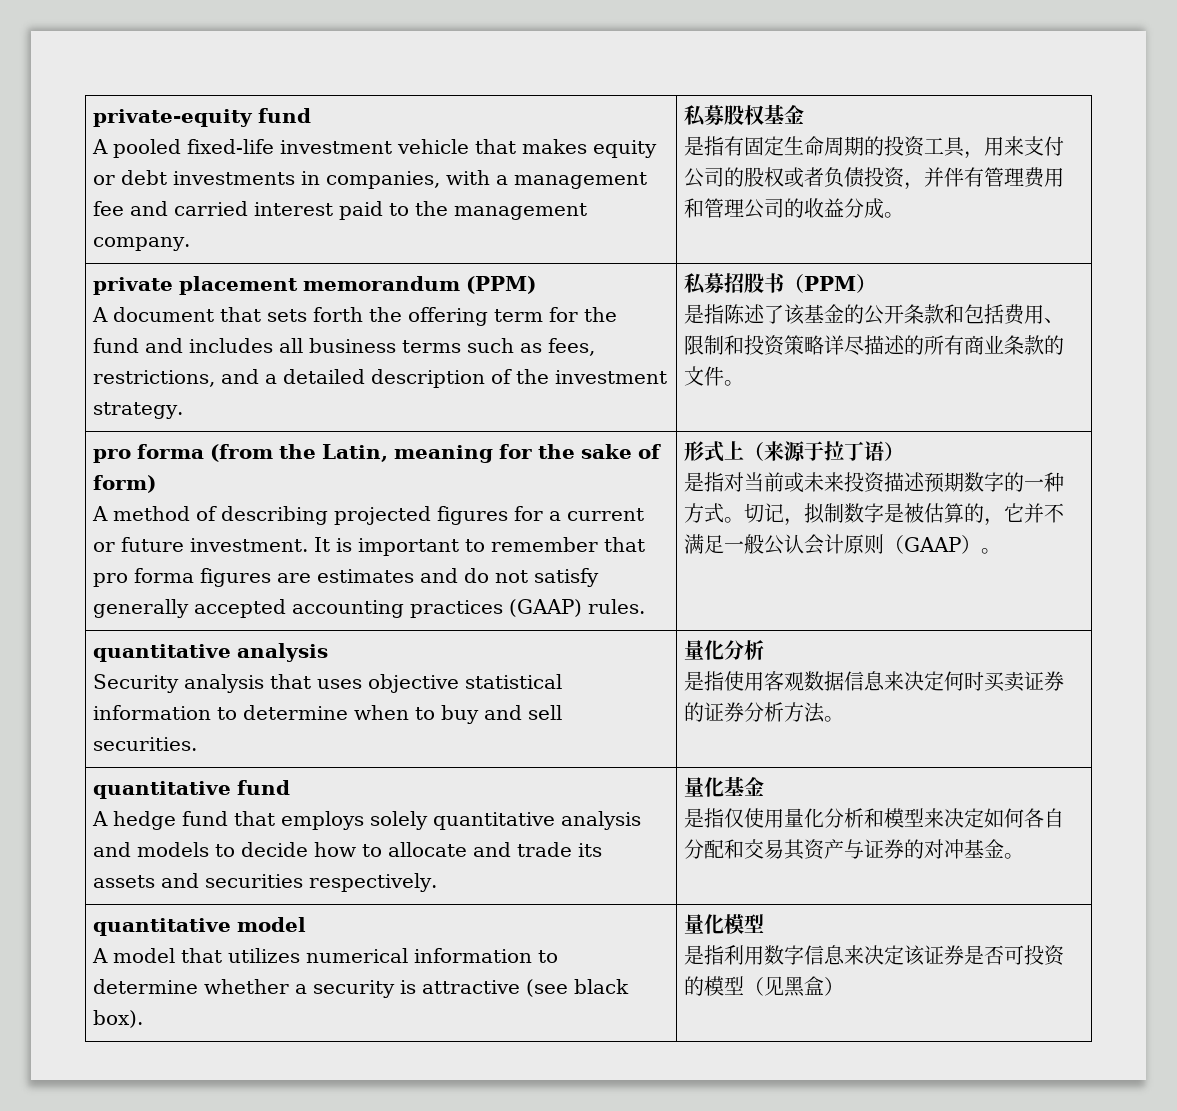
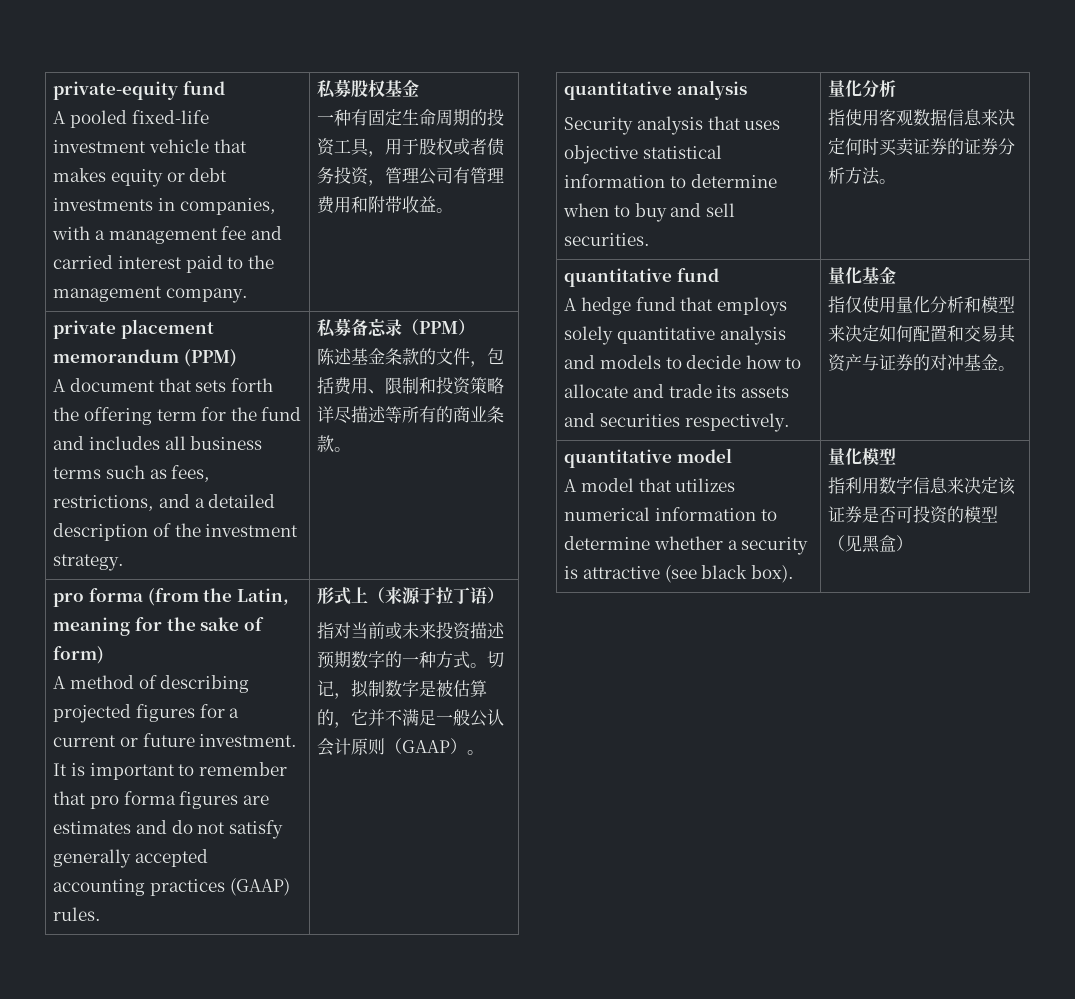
[684,136,725,156] 是指 -> [317,109,352,126] 一种
[1004,136,1065,156] [684,167,1065,190] [684,198,885,219] 来支付公司的股权或者负债投资，并伴有管理费用和管理公司的收益分成 -> [402,138,505,156] [317,166,505,186] [317,196,437,214] 于股权或者债务投资，管理公司有管理费用和附带收益
[724,273,786,293] 招股书 -> [351,318,403,336] 备忘录
[684,304,965,325] 是指陈述了该基金的公开条款和 -> [317,348,488,367] 陈述基金条款的文件，
[904,335,965,355] 的所有 -> [385,406,454,423] 等所有的
[1044,335,1065,355] [684,366,725,386] 的文件 -> (335, 443) none
[684,472,705,492] 是 -> (505, 595) none
[684,671,705,691] 是 -> (897, 88) none
[684,808,705,828] 是 -> (897, 275) none
[1024,808,1065,828] [684,839,725,859] 各自分配 -> [913,325,948,342] 配置
[684,945,705,965] 是 -> (897, 456) none

